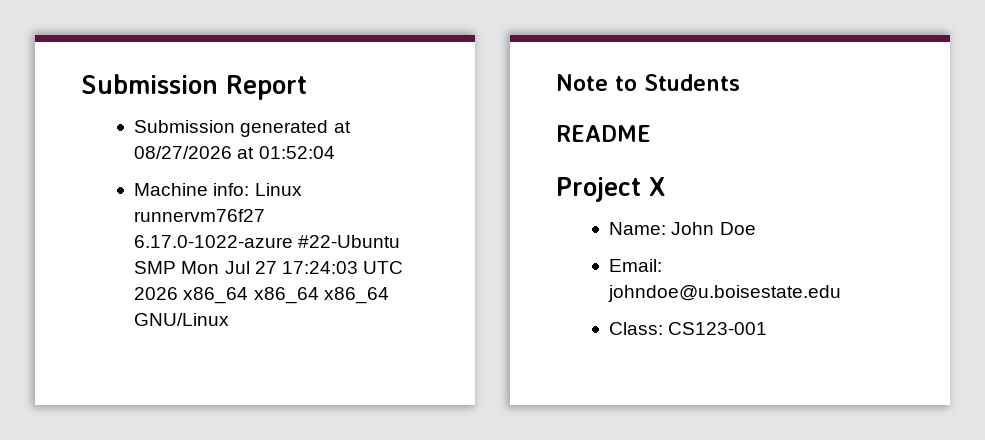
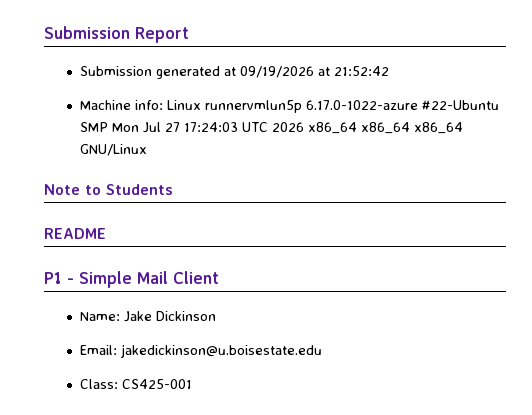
[134,146,335,159] 08/27/2026 at 01:52:04 -> [239,66,389,78] 09/19/2026 at 21:52:42
[134,209,266,222] runnervm76f27 -> [204,100,302,113] runnervmlun5p
[556,177,665,202] Project X -> [44,271,219,288] P1 - Simple Mail Client
[671,222,756,235] John Doe -> [123,311,216,322] Jake Dickinson
[608,285,842,302] johndoe@u.boisestate.edu -> [120,344,322,358] jakedickinson@u.boisestate.edu
[668,322,768,335] CS123-001 -> [121,379,192,389] CS425-001

